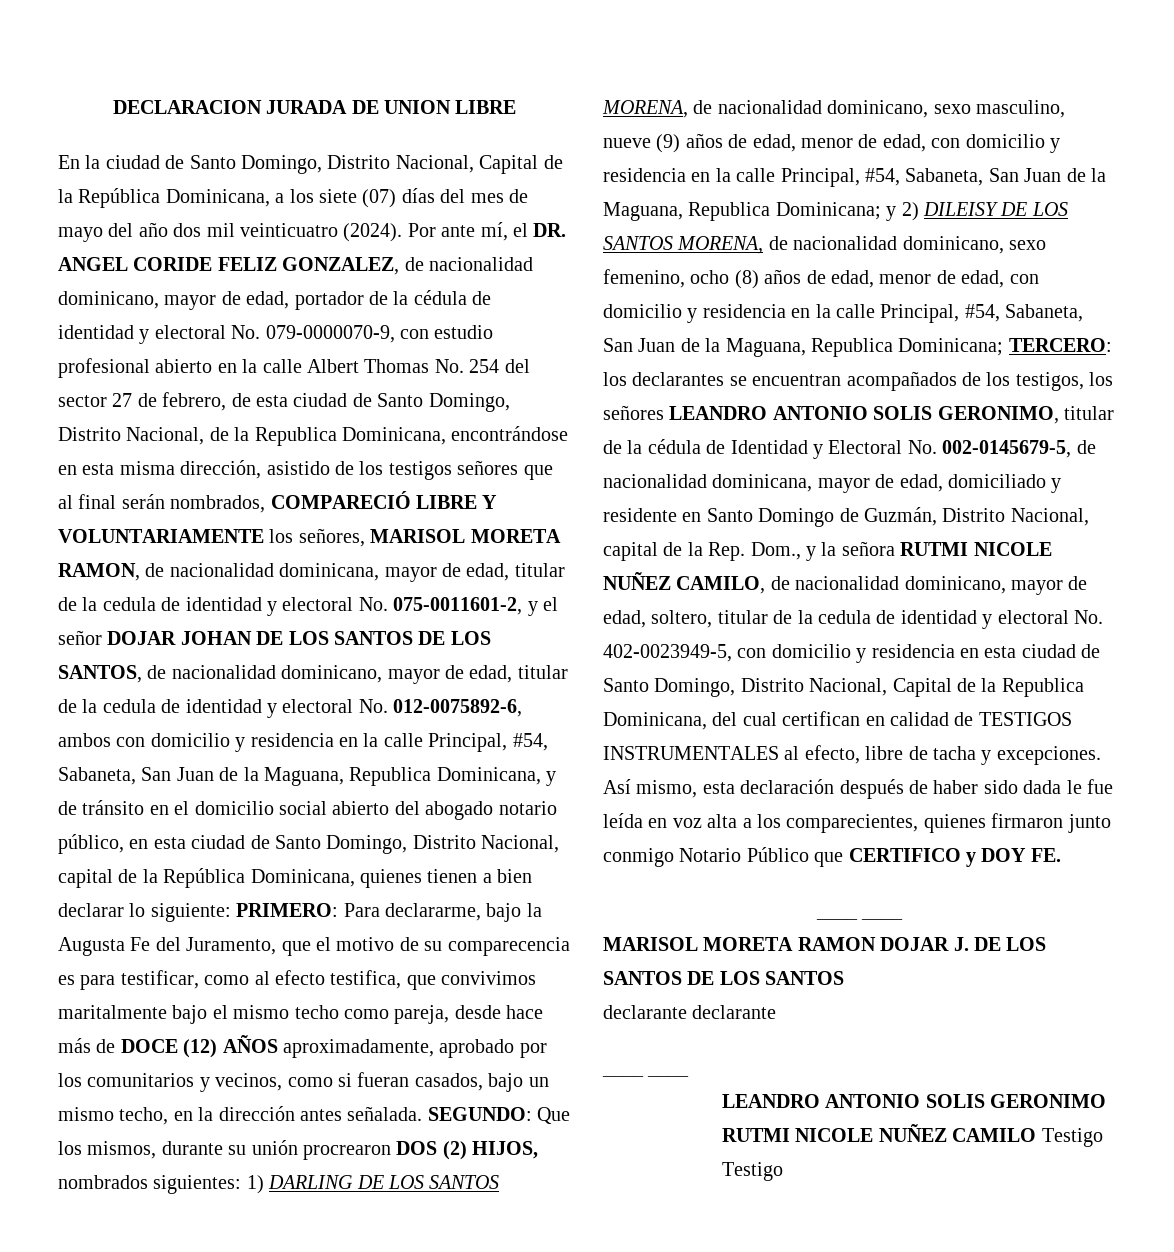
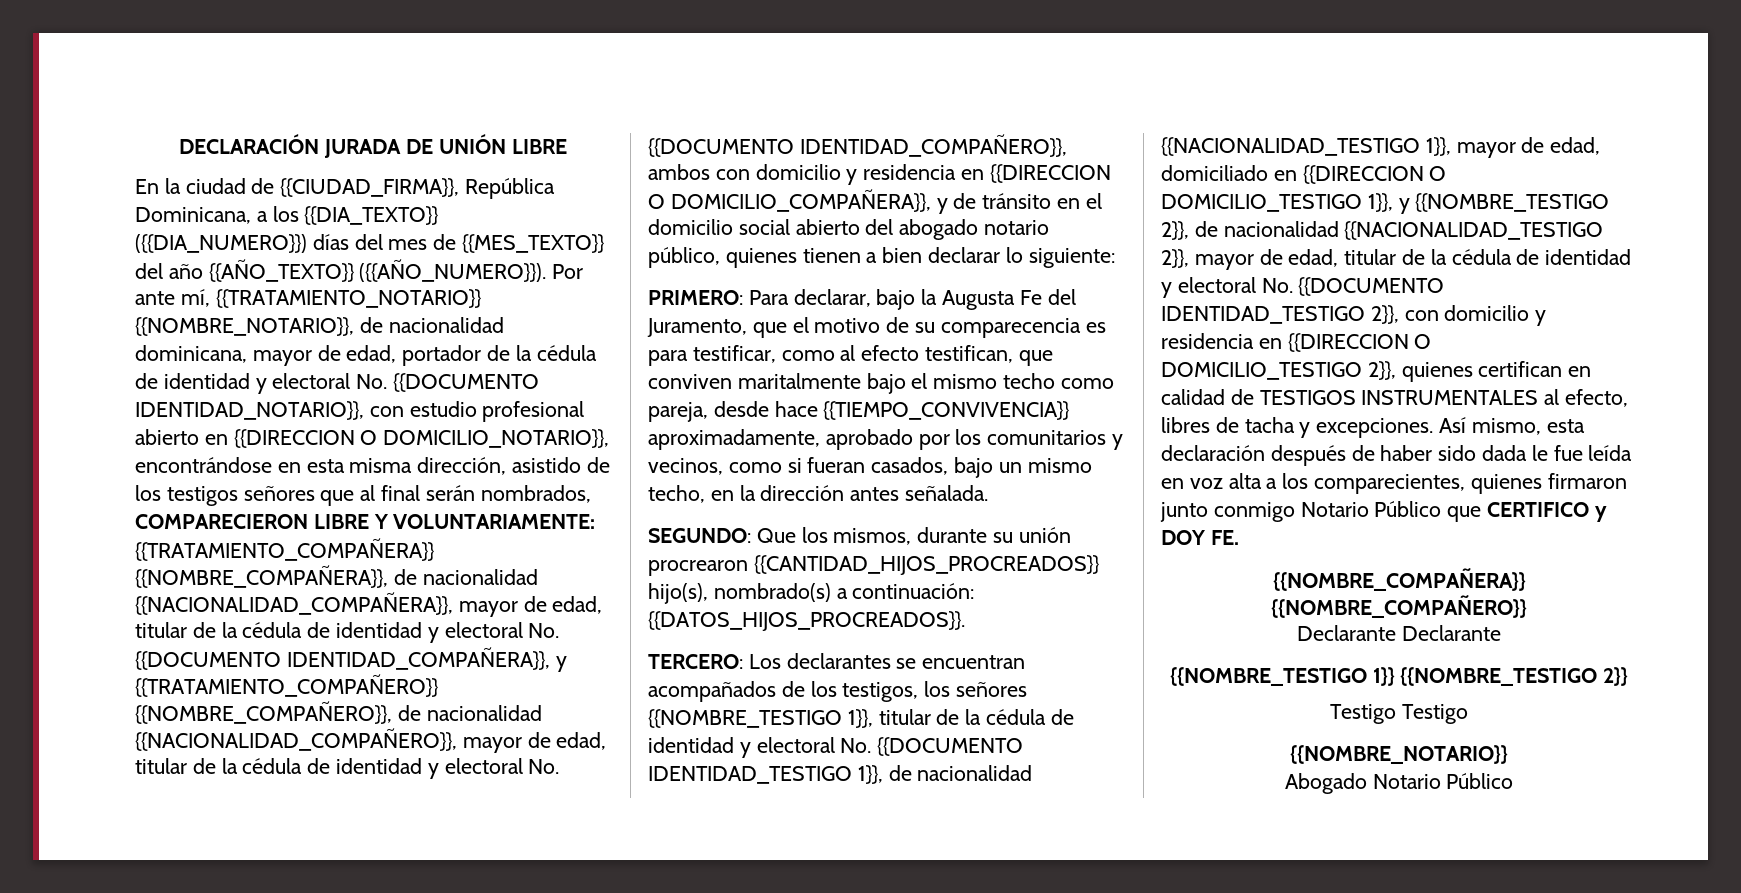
[112,100,262,114] DECLARACION -> [179,134,320,154] DECLARACIÓN
[383,100,451,114] UNION -> [438,134,506,154] UNIÓN
[189,155,563,174] [58,189,73,203] Santo Domingo, Distrito Nacional, Capital de la -> [280,178,460,197] {{CIUDAD_FIRMA}},
[319,189,397,208] siete (07) -> [304,206,440,225] [135,234,307,253] {{DIA_TEXTO}} ({{DIA_NUMERO}})
[58,227,103,242] mayo -> [462,234,606,253] {{MES_TEXTO}}
[173,222,567,242] [58,257,533,275] [58,291,159,309] dos mil veinticuatro (2024). Por ante mí, el DR. ANGEL CORIDE FELIZ GONZALEZ, de nacionalidad dominicano, -> [208,259,584,282] [135,289,482,308] [135,317,504,336] [135,345,247,363] {{AÑO_TEXTO}} ({{AÑO_NUMERO}}). Por ante mí, {{TRATAMIENTO_NOTARIO}} {{NOMBRE_NOTARIO}}, de nacionalidad dominicana,
[265,325,395,343] 079-0000070-9, -> [393,373,540,392] [135,401,364,420] {{DOCUMENTO IDENTIDAD_NOTARIO}},
[242,359,530,373] [58,392,510,412] [58,427,446,446] la calle Albert Thomas No. 254 del sector 27 de febrero, de esta ciudad de Santo Domingo, Distrito Nacional, de la Republica Dominicana, -> [233,429,610,448] {{DIRECCION O DOMICILIO_NOTARIO}},
[270,491,411,509] COMPARECIÓ -> [135,514,308,529] COMPARECIERON
[58,528,561,547] [58,563,565,582] [58,597,558,616] [58,630,491,645] [58,665,568,684] [58,699,523,718] VOLUNTARIAMENTE los señores, MARISOL MORETA RAMON, de nacionalidad dominicana, mayor de edad, titular de la cedula de identidad y electoral No. 075-0011601-2, y el señor DOJAR JOHAN DE LOS SANTOS DE LOS SANTOS, de nacionalidad dominicano, mayor de edad, titular de la cedula de identidad y electoral No. 012-0075892-6, -> [393,514,596,529] [135,538,435,561] [135,565,538,588] [135,592,603,617] [135,622,560,643] [135,647,567,672] [135,674,439,697] [135,701,542,724] [135,728,607,753] [135,758,560,779] [648,134,1067,157] VOLUNTARIAMENTE: {{TRATAMIENTO_COMPAÑERA}} {{NOMBRE_COMPAÑERA}}, de nacionalidad {{NACIONALIDAD_COMPAÑERA}}, mayor de edad, titular de la cédula de identidad y electoral No. {{DOCUMENTO IDENTIDAD_COMPAÑERA}}, y {{TRATAMIENTO_COMPAÑERO}} {{NOMBRE_COMPAÑERO}}, de nacionalidad {{NACIONALIDAD_COMPAÑERO}}, mayor de edad, titular de la cédula de identidad y electoral No. {{DOCUMENTO IDENTIDAD_COMPAÑERO}},
[363,733,548,752] [58,767,541,786] la calle Principal, #54, Sabaneta, San Juan de la Maguana, Republica Dominicana, -> [989,164,1111,183] [648,189,931,212] {{DIRECCION O DOMICILIO_COMPAÑERA}},
[129,835,560,854] [58,868,355,888] en esta ciudad de Santo Domingo, Distrito Nacional, capital de la República Dominicana, -> (720, 257) none
(231, 912) none -> (1115, 258) //
[385,903,481,921] declararme, -> [793,289,871,307] declarar,
[330,970,537,990] testifica, que convivimos -> [925,345,1053,366] [648,374,732,389] testifican, que conviven
[58,1035,278,1058] más de DOCE (12) AÑOS -> [823,401,1071,420] {{TIEMPO_CONVIVENCIA}}
(423, 1113) none -> (989, 493) //
[396,1141,539,1160] [58,1175,500,1194] [602,100,1065,118] [603,133,1060,153] [603,168,1106,187] [603,202,1068,221] [603,236,1046,254] [603,269,1039,289] [603,304,1084,323] [603,338,1112,357] [603,372,627,386] DOS (2) HIJOS, nombrados siguientes: 1) DARLING DE LOS SANTOS MORENA, de nacionalidad dominicano, sexo masculino, nueve (9) años de edad, menor de edad, con domicilio y residencia en la calle Principal, #54, Sabaneta, San Juan de la Maguana, Republica Dominicana; y 2) DILEISY DE LOS SANTOS MORENA, de nacionalidad dominicano, sexo femenino, ocho (8) años de edad, menor de edad, con domicilio y residencia en la calle Principal, #54, Sabaneta, San Juan de la Maguana, Republica Dominicana; TERCERO: los -> [753,555,1100,575] [648,583,975,604] [648,611,965,631] [648,654,781,669] {{CANTIDAD_HIJOS_PROCREADOS}} hijo(s), nombrado(s) a continuación: {{DATOS_HIJOS_PROCREADOS}}. // TERCERO: Los
[669,406,1114,424] [603,439,1096,459] [603,474,1062,493] [603,507,1089,527] [603,541,1052,561] [603,572,1088,595] [603,610,1103,629] [603,644,1101,663] [603,678,1084,697] [603,712,777,730] LEANDRO ANTONIO SOLIS GERONIMO, titular de la cédula de Identidad y Electoral No. 002-0145679-5, de nacionalidad dominicana, mayor de edad, domiciliado y residente en Santo Domingo de Guzmán, Distrito Nacional, capital de la Rep. Dom., y la señora RUTMI NICOLE NUÑEZ CAMILO, de nacionalidad dominicano, mayor de edad, soltero, titular de la cedula de identidad y electoral No. 402-0023949-5, con domicilio y residencia en esta ciudad de Santo Domingo, Distrito Nacional, Capital de la Republica Dominicana, del cual -> [648,709,1074,728] [648,737,1024,758] [648,765,1033,784] [1161,137,1601,158] [1161,165,1447,184] [1161,193,1610,214] [1161,221,1604,240] [1161,249,1632,270] [1161,277,1445,298] [1161,305,1547,326] [1161,333,1432,352] [1161,361,1473,382] {{NOMBRE_TESTIGO 1}}, titular de la cédula de identidad y electoral No. {{DOCUMENTO IDENTIDAD_TESTIGO 1}}, de nacionalidad {{NACIONALIDAD_TESTIGO 1}}, mayor de edad, domiciliado en {{DIRECCION O DOMICILIO_TESTIGO 1}}, y {{NOMBRE_TESTIGO 2}}, de nacionalidad {{NACIONALIDAD_TESTIGO 2}}, mayor de edad, titular de la cédula de identidad y electoral No. {{DOCUMENTO IDENTIDAD_TESTIGO 2}}, con domicilio y residencia en {{DIRECCION O DOMICILIO_TESTIGO 2}}, quienes
[865,746,904,760] libre -> [1161,417,1210,433] libres
[815,917,904,920] [603,937,1047,951] [603,971,845,985] [603,1005,777,1019] [602,1074,690,1077] [722,1094,1107,1108] [722,1124,1103,1147] [722,1162,784,1181] ____ ____ // MARISOL MORETA RAMON DOJAR J. DE LOS SANTOS DE LOS SANTOS // declarante declarante // ____ ____ // LEANDRO ANTONIO SOLIS GERONIMO RUTMI NICOLE NUÑEZ CAMILO Testigo Testigo -> [1272,568,1526,591] [1271,595,1528,618] [1297,625,1501,641] [1169,667,1629,686] [1330,704,1468,724] [1290,745,1509,764] [1284,773,1514,794] {{NOMBRE_COMPAÑERA}} {{NOMBRE_COMPAÑERO}} // Declarante Declarante // {{NOMBRE_TESTIGO 1}} {{NOMBRE_TESTIGO 2}} // Testigo Testigo // {{NOMBRE_NOTARIO}} // Abogado Notario Público

